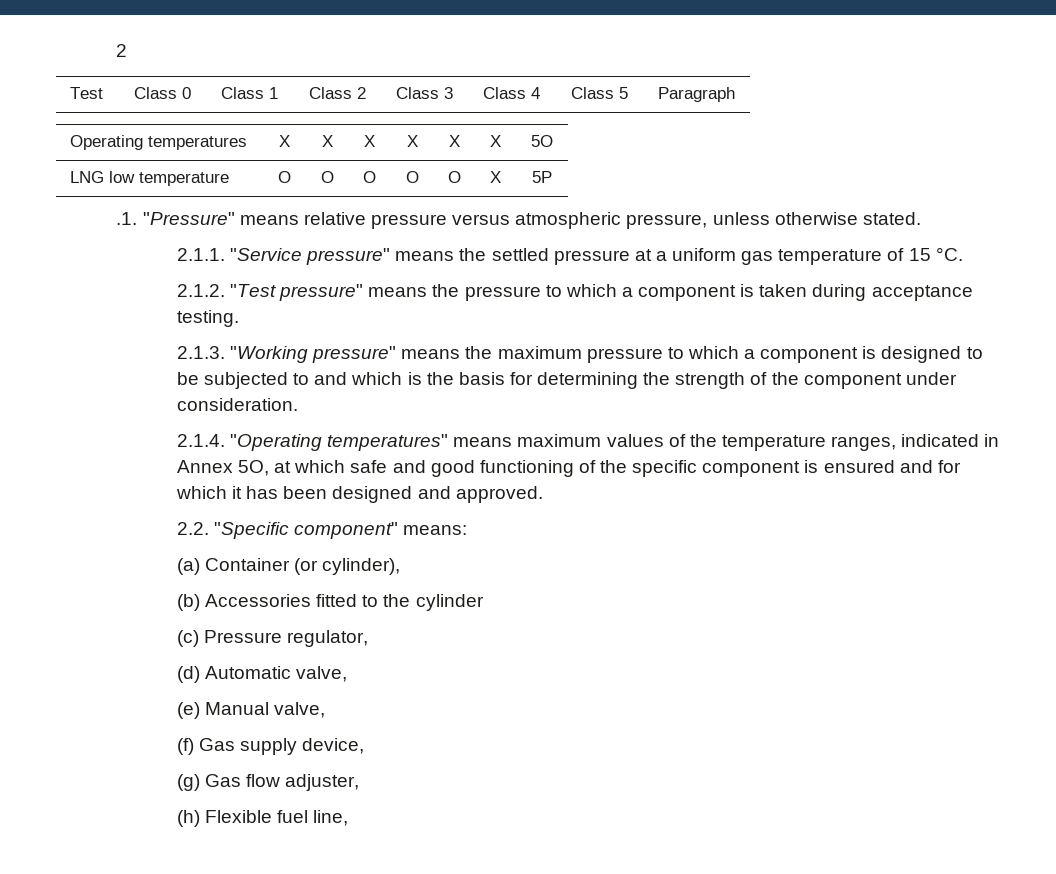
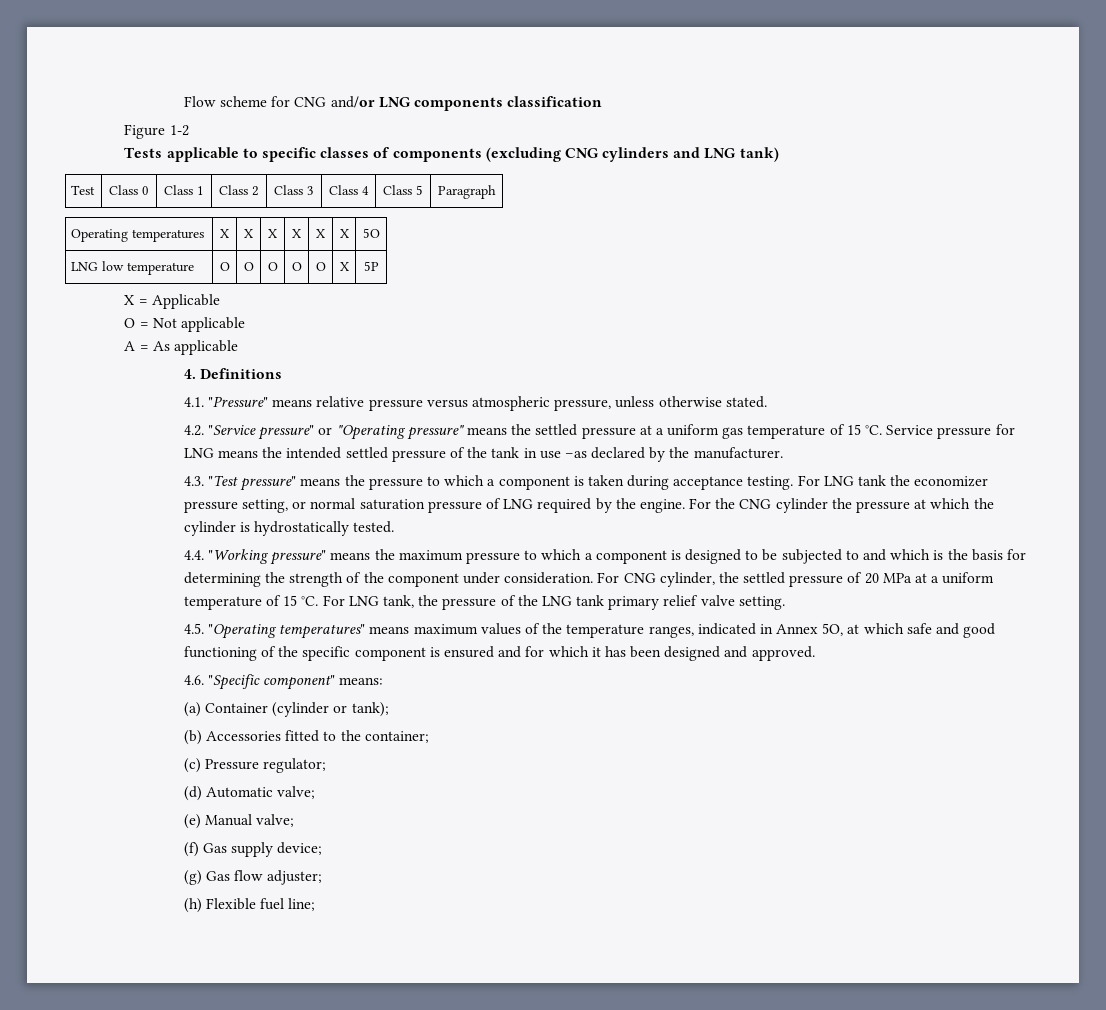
[116,44,128,57] 2 -> [183,96,603,111] [124,124,189,139] [124,147,779,162] Flow scheme for CNG and/or LNG components classification // Figure 1-2 // Tests applicable to specific classes of components (excluding CNG cylinders and LNG tank)
[116,212,138,225] .1. -> [124,294,220,309] [124,317,245,332] [124,340,238,355] [183,368,283,379] [183,397,204,407] X = Applicable // O = Not applicable // A = As applicable // 4. Definitions // 4.1.
[176,248,225,261] 2.1.1. -> [183,425,204,436] 4.2.
(391, 256) none -> [318,425,464,440] or "Operating pressure"
[176,284,225,297] // 2.1.2. -> [886,424,1015,439] [183,447,783,462] [183,476,204,486] Service pressure for LNG means the intended settled pressure of the tank in use –as declared by the manufacturer. // 4.3.
[176,346,225,359] // 2.1.3. -> [797,475,989,487] [183,498,994,513] [183,521,395,536] [183,550,204,560] For LNG tank the economizer pressure setting, or normal saturation pressure of LNG required by the engine. For the CNG cylinder the pressure at which the cylinder is hydrostatically tested. // 4.4.
[176,434,225,447] // 2.1.4. -> [597,572,995,587] [183,595,785,610] [183,623,204,634] For CNG cylinder, the settled pressure of 20 MPa at a uniform temperature of 15 °C. For LNG tank, the pressure of the LNG tank primary relief valve setting. // 4.5.
[176,522,209,535] 2.2. -> [183,675,204,685] 4.6.
[294,558,401,575] (or cylinder), -> [272,702,389,717] (cylinder or tank);
[415,594,484,611] cylinder -> [364,731,429,743] container;
[287,630,369,647] regulator, -> [263,758,327,773] regulator;
[296,666,348,682] valve, -> [277,786,316,799] valve;
[274,702,326,718] valve, -> [256,814,295,827] valve;
[302,738,365,754] device, -> [277,842,323,855] device;
[285,774,360,791] adjuster, -> [267,870,323,885] adjuster;
[313,810,349,826] line, -> [288,898,316,911] line;

